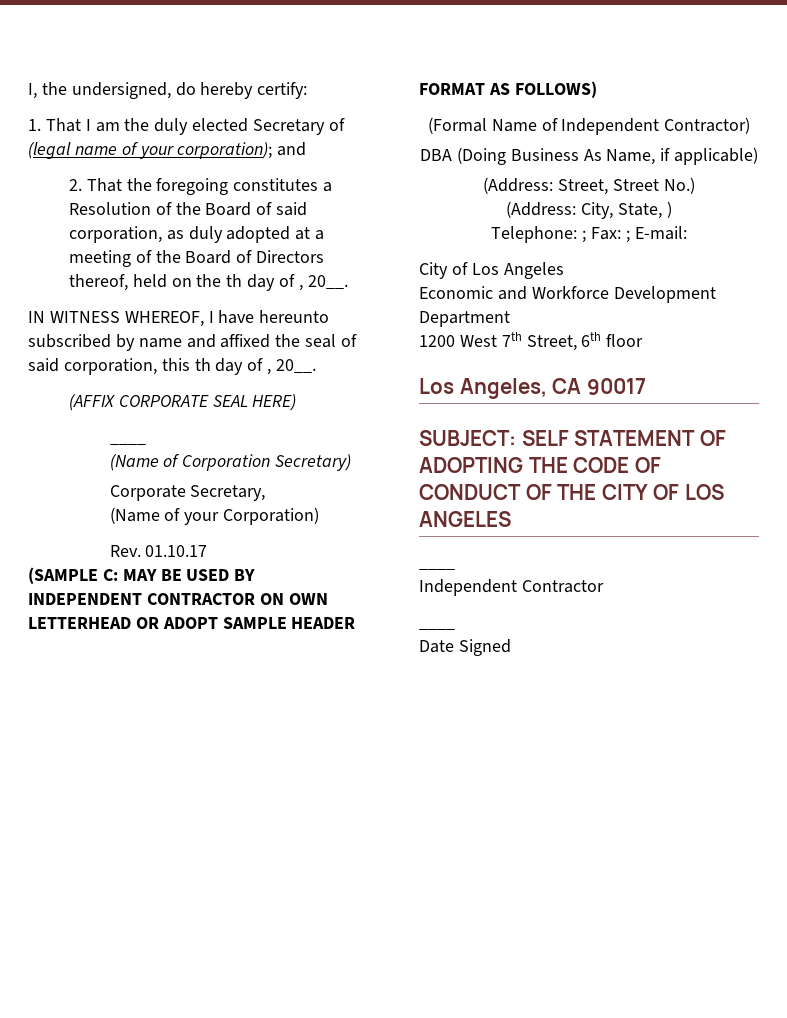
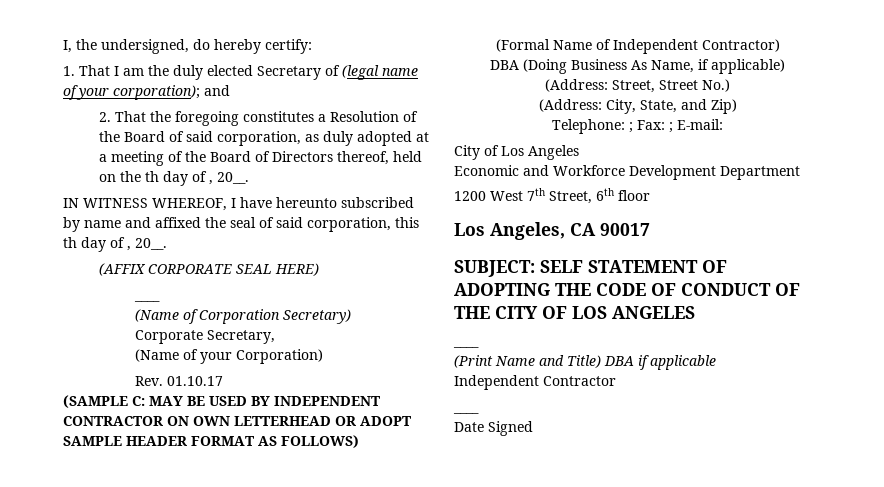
[666,201,672,218] ) -> [680,99,737,114] and Zip)
(455, 569) none -> [454,355,716,370] // (Print Name and Title) DBA if applicable

